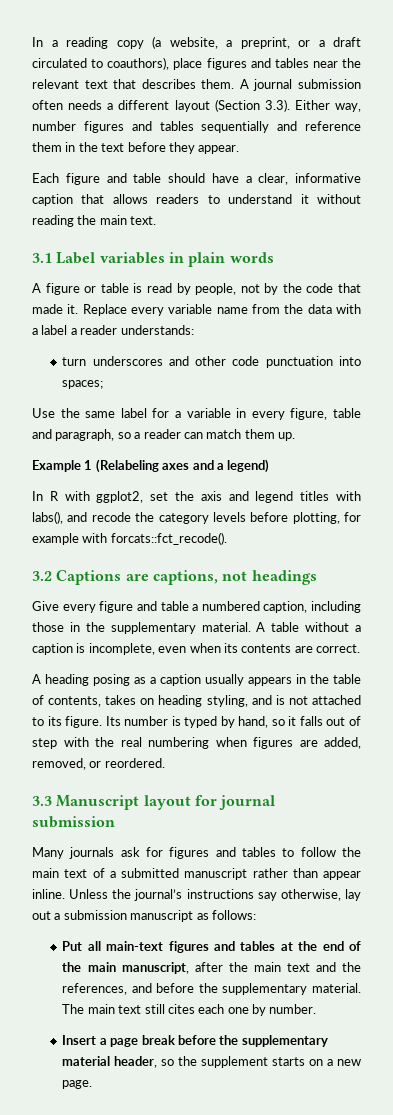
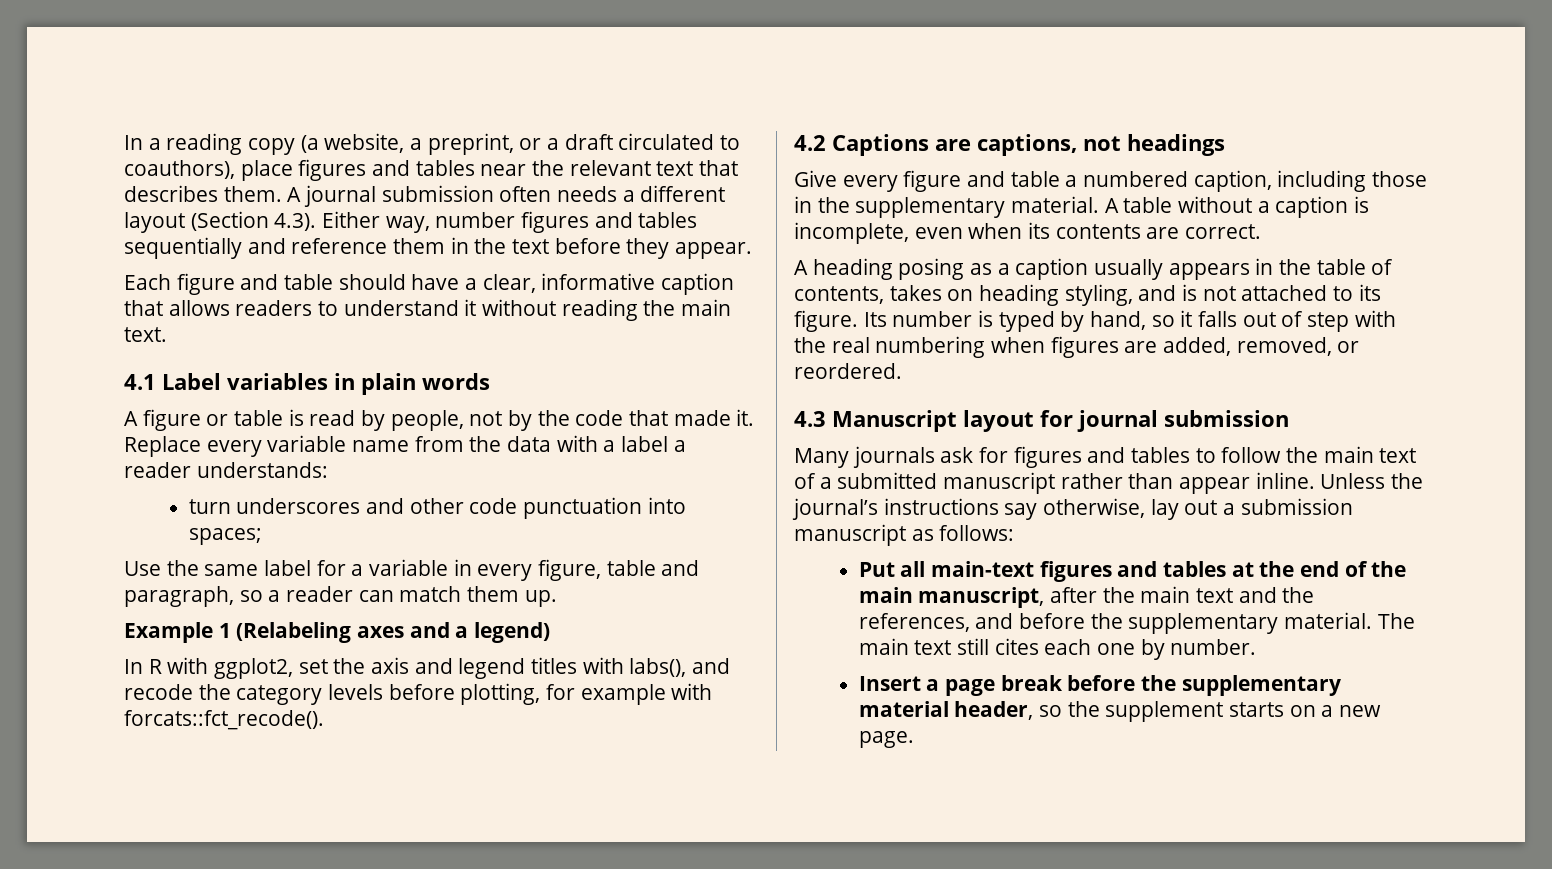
[264,99,290,112] 3.3). -> [274,213,317,231] 4.3).
[32,253,52,263] 3.1 -> [124,374,156,390] 4.1
[32,571,52,581] 3.2 -> [794,135,826,151] 4.2
[32,796,52,806] 3.3 -> [794,411,826,427] 4.3

